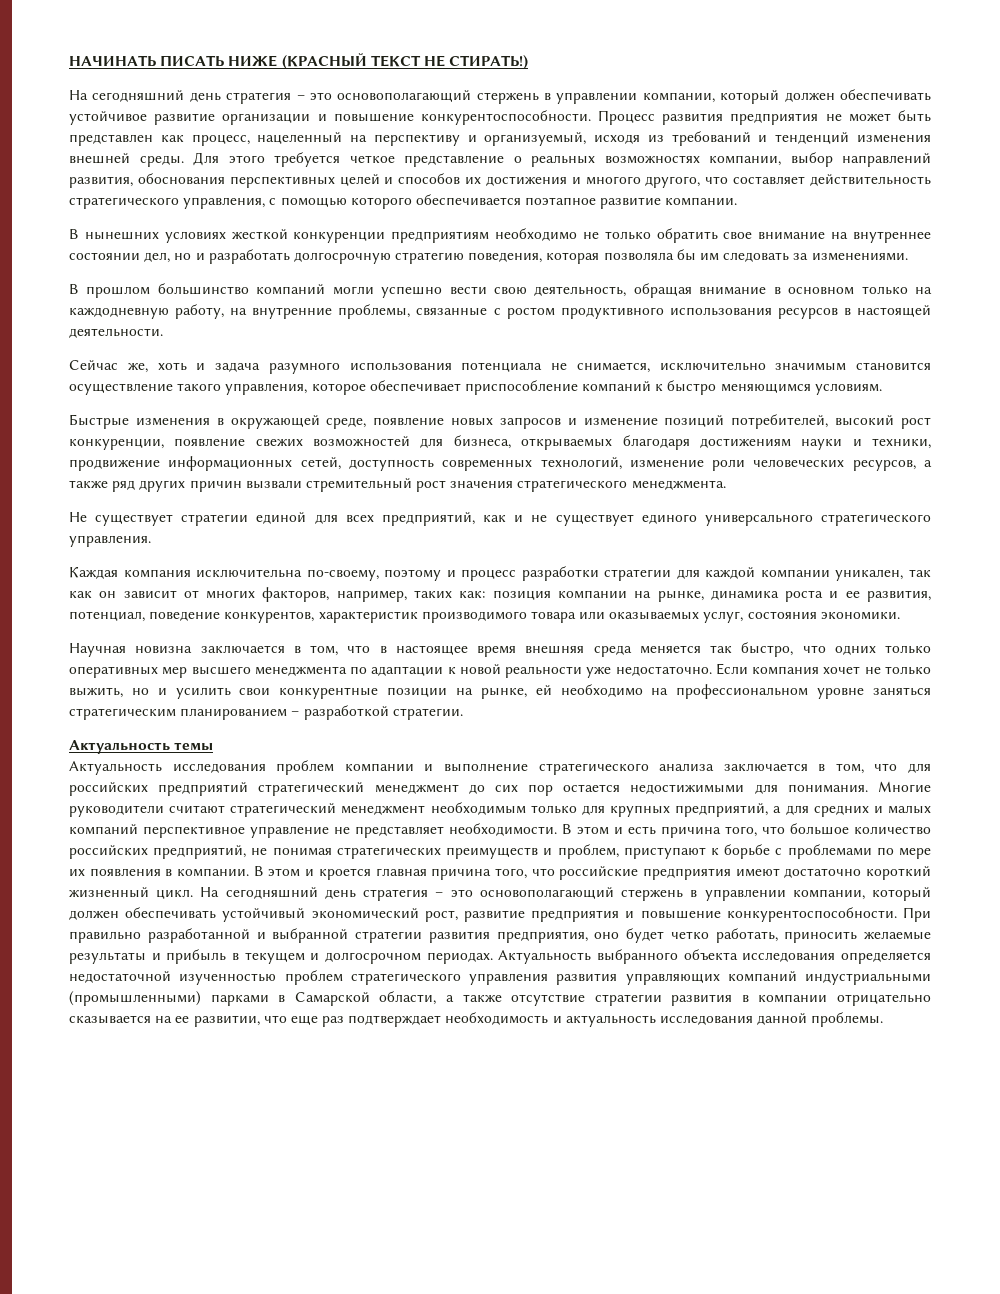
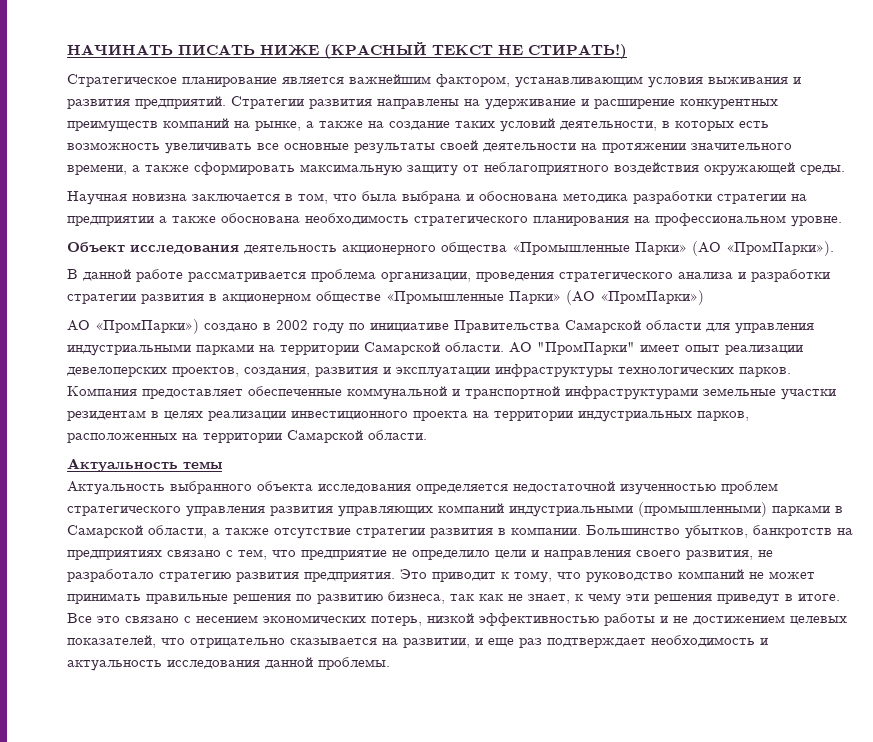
[69,89,931,104] [69,110,931,125] [69,131,931,146] [69,152,931,167] [69,173,931,188] [69,194,738,209] [69,228,931,243] [69,249,908,264] [69,283,933,298] [69,304,931,319] [69,328,163,338] [69,360,931,374] [69,380,882,395] [69,414,931,429] [69,435,932,450] [69,456,932,471] [69,478,726,492] [69,512,931,526] [69,535,151,547] [69,566,932,581] [69,587,931,602] [69,611,900,623] На сегодняшний день стратегия – это основополагающий стержень в управлении компании, который должен обеспечивать устойчивое развитие организации и повышение конкурентоспособности. Процесс развития предприятия не может быть представлен как процесс, нацеленный на перспективу и организуемый, исходя из требований и тенденций изменения внешней среды. Для этого требуется четкое представление о реальных возможностях компании, выбор направлений развития, обоснования перспективных целей и способов их достижения и многого другого, что составляет действительность стратегического управления, с помощью которого обеспечивается поэтапное развитие компании. // В нынешних условиях жесткой конкуренции предприятиям необходимо не только обратить свое внимание на внутреннее состоянии дел, но и разработать долгосрочную стратегию поведения, которая позволяла бы им следовать за изменениями. // В прошлом большинство компаний могли успешно вести свою деятельность, обращая внимание в основном только на каждодневную работу, на внутренние проблемы, связанные с ростом продуктивного использования ресурсов в настоящей деятельности. // Сейчас же, хоть и задача разумного использования потенциала не снимается, исключительно значимым становится осуществление такого управления, которое обеспечивает приспособление компаний к быстро меняющимся условиям. // Быстрые изменения в окружающей среде, появление новых запросов и изменение позиций потребителей, высокий рост конкуренции, появление свежих возможностей для бизнеса, открываемых благодаря достижениям науки и техники, продвижение информационных сетей, доступность современных технологий, изменение роли человеческих ресурсов, а также ряд других причин вызвали стремительный рост значения стратегического менеджмента. // Не существует стратегии единой для всех предприятий, как и не существует единого универсального стратегического управления. // Каждая компания исключительна по-своему, поэтому и процесс разработки стратегии для каждой компании уникален, так как он зависит от многих факторов, например, таких как: позиция компании на рынке, динамика роста и ее развития, потенциал, поведение конкурентов, характеристик производимого товара или оказываемых услуг, состояния экономики. -> [67,74,801,88] [67,96,778,110] [67,118,769,132] [67,140,792,154] [67,162,845,176] Стратегическое планирование является важнейшим фактором, устанавливающим условия выживания и развития предприятий. Стратегии развития направлены на удерживание и расширение конкурентных преимуществ компаний на рынке, а также на создание таких условий деятельности, в которых есть возможность увеличивать все основные результаты своей деятельности на протяжении значительного времени, а также сформировать максимальную защиту от неблагоприятного воздействия окружающей среды.
[379,642,931,657] [69,663,931,678] [69,684,931,699] [69,705,463,720] [69,740,214,754] [69,760,932,775] [69,781,931,796] [69,802,932,817] [69,823,931,838] [69,844,931,859] [69,866,931,880] [69,887,932,901] [69,907,932,922] [69,928,931,943] [69,949,493,964] в настоящее время внешняя среда меняется так быстро, что одних только оперативных мер высшего менеджмента по адаптации к новой реальности уже недостаточно. Если компания хочет не только выжить, но и усилить свои конкурентные позиции на рынке, ей необходимо на профессиональном уровне заняться стратегическим планированием – разработкой стратегии. // Актуальность темы // Актуальность исследования проблем компании и выполнение стратегического анализа заключается в том, что для российских предприятий стратегический менеджмент до сих пор остается недостижимыми для понимания. Многие руководители считают стратегический менеджмент необходимым только для крупных предприятий, а для средних и малых компаний перспективное управление не представляет необходимости. В этом и есть причина того, что большое количество российских предприятий, не понимая стратегических преимуществ и проблем, приступают к борьбе с проблемами по мере их появления в компании. В этом и кроется главная причина того, что российские предприятия имеют достаточно короткий жизненный цикл. На сегодняшний день стратегия – это основополагающий стержень в управлении компании, который должен обеспечивать устойчивый экономический рост, развитие предприятия и повышение конкурентоспособности. При правильно разработанной и выбранной стратегии развития предприятия, оно будет четко работать, приносить желаемые результаты и прибыль в текущем и долгосрочном периодах. -> [362,191,807,204] [67,213,842,227] [67,241,834,256] [67,269,830,282] [67,290,704,305] [67,319,814,334] [67,342,803,356] [67,364,791,378] [67,386,836,400] [67,410,749,422] [67,430,427,443] [67,458,222,472] была выбрана и обоснована методика разработки стратегии на предприятии а также обоснована необходимость стратегического планирования на профессиональном уровне. // Объект исследования деятельность акционерного общества «Промышленные Парки» (АО «ПромПарки»). // В данной работе рассматривается проблема организации, проведения стратегического анализа и разработки стратегии развития в акционерном обществе «Промышленные Парки» (АО «ПромПарки») // АО «ПромПарки») создано в 2002 году по инициативе Правительства Самарской области для управления индустриальными парками на территории Самарской области. АО "ПромПарки" имеет опыт реализации девелоперских проектов, создания, развития и эксплуатации инфраструктуры технологических парков. Компания предоставляет обеспеченные коммунальной и транспортной инфраструктурами земельные участки резидентам в целях реализации инвестиционного проекта на территории индустриальных парков, расположенных на территории Самарской области. // Актуальность темы //
[758,994,932,1006] [69,1015,287,1027] компании отрицательно сказывается на ее развитии, что -> [511,525,853,539] [67,549,773,560] [67,569,815,583] [67,591,840,605] [67,613,847,626] [67,635,483,648] компании. Большинство убытков, банкротств на предприятиях связано с тем, что предприятие не определило цели и направления своего развития, не разработало стратегию развития предприятия. Это приводит к тому, что руководство компаний не может принимать правильные решения по развитию бизнеса, так как не знает, к чему эти решения приведут в итоге. Все это связано с несением экономических потерь, низкой эффективностью работы и не достижением целевых показателей, что отрицательно сказывается на развитии, и

